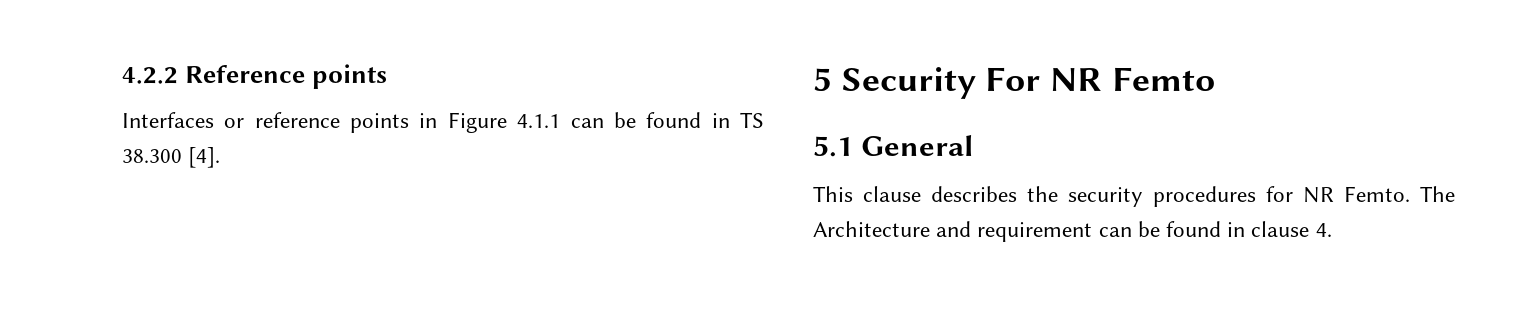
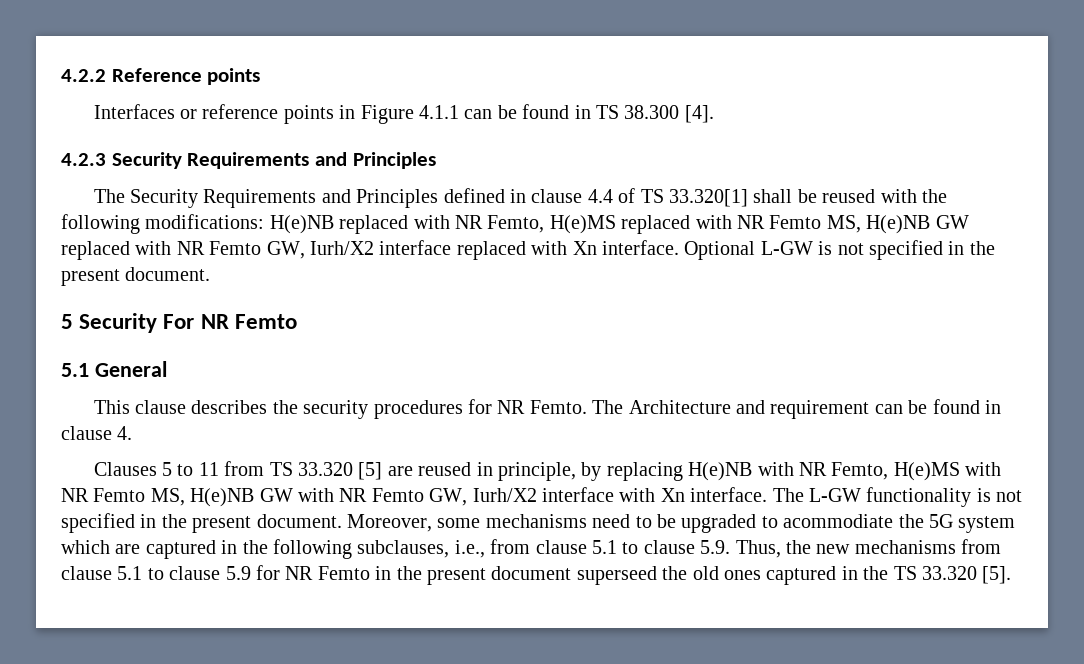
(221, 157) none -> [61,152,436,169] [93,188,947,208] [61,214,969,234] [61,240,995,260] [61,267,211,286] // 4.2.3 Security Requirements and Principles // The Security Requirements and Principles defined in clause 4.4 of TS 33.320[1] shall be reused with the following modifications: H(e)NB replaced with NR Femto, H(e)MS replaced with NR Femto MS, H(e)NB GW replaced with NR Femto GW, Iurh/X2 interface replaced with Xn interface. Optional L-GW is not specified in the present document.
(1332, 230) none -> [93,461,1002,481] [61,487,1023,507] [61,513,1016,533] [61,539,1002,559] [61,565,1012,585] // Clauses 5 to 11 from TS 33.320 [5] are reused in principle, by replacing H(e)NB with NR Femto, H(e)MS with NR Femto MS, H(e)NB GW with NR Femto GW, Iurh/X2 interface with Xn interface. The L-GW functionality is not specified in the present document. Moreover, some mechanisms need to be upgraded to acommodiate the 5G system which are captured in the following subclauses, i.e., from clause 5.1 to clause 5.9. Thus, the new mechanisms from clause 5.1 to clause 5.9 for NR Femto in the present document superseed the old ones captured in the TS 33.320 [5].

